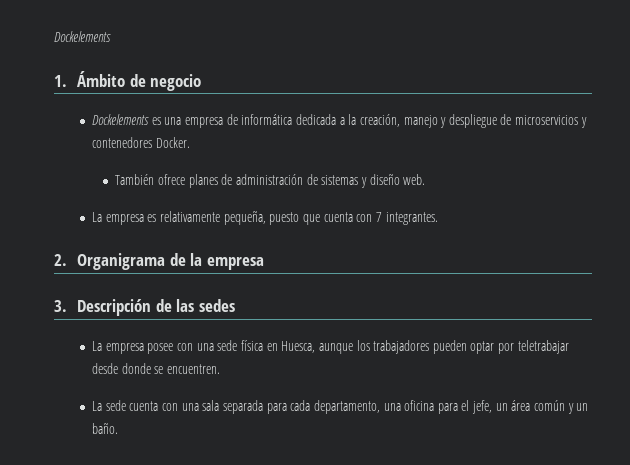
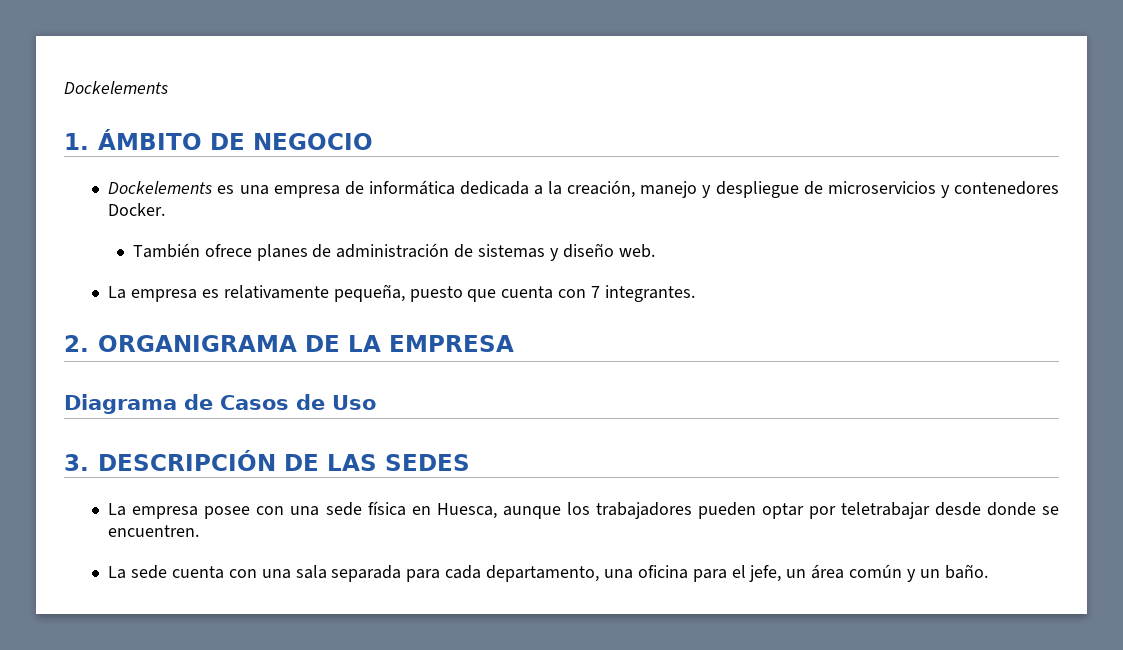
[77,71,202,91] Ámbito de negocio -> [98,129,373,150] ÁMBITO DE NEGOCIO
[77,253,265,270] [54,299,236,316] Organigrama de la empresa // 3. Descripción de las sedes -> [98,335,514,352] [64,394,376,414] [64,450,470,471] ORGANIGRAMA DE LA EMPRESA // Diagrama de Casos de Uso // 3. DESCRIPCIÓN DE LAS SEDES

